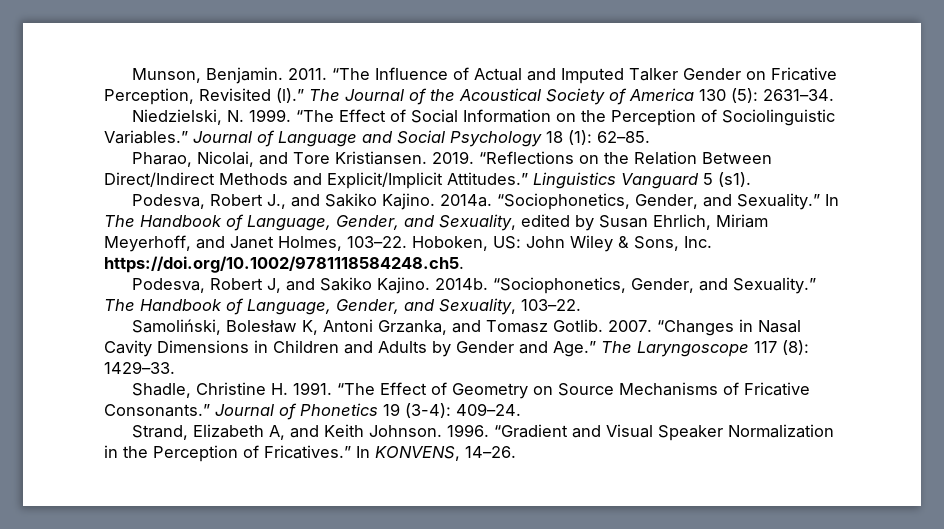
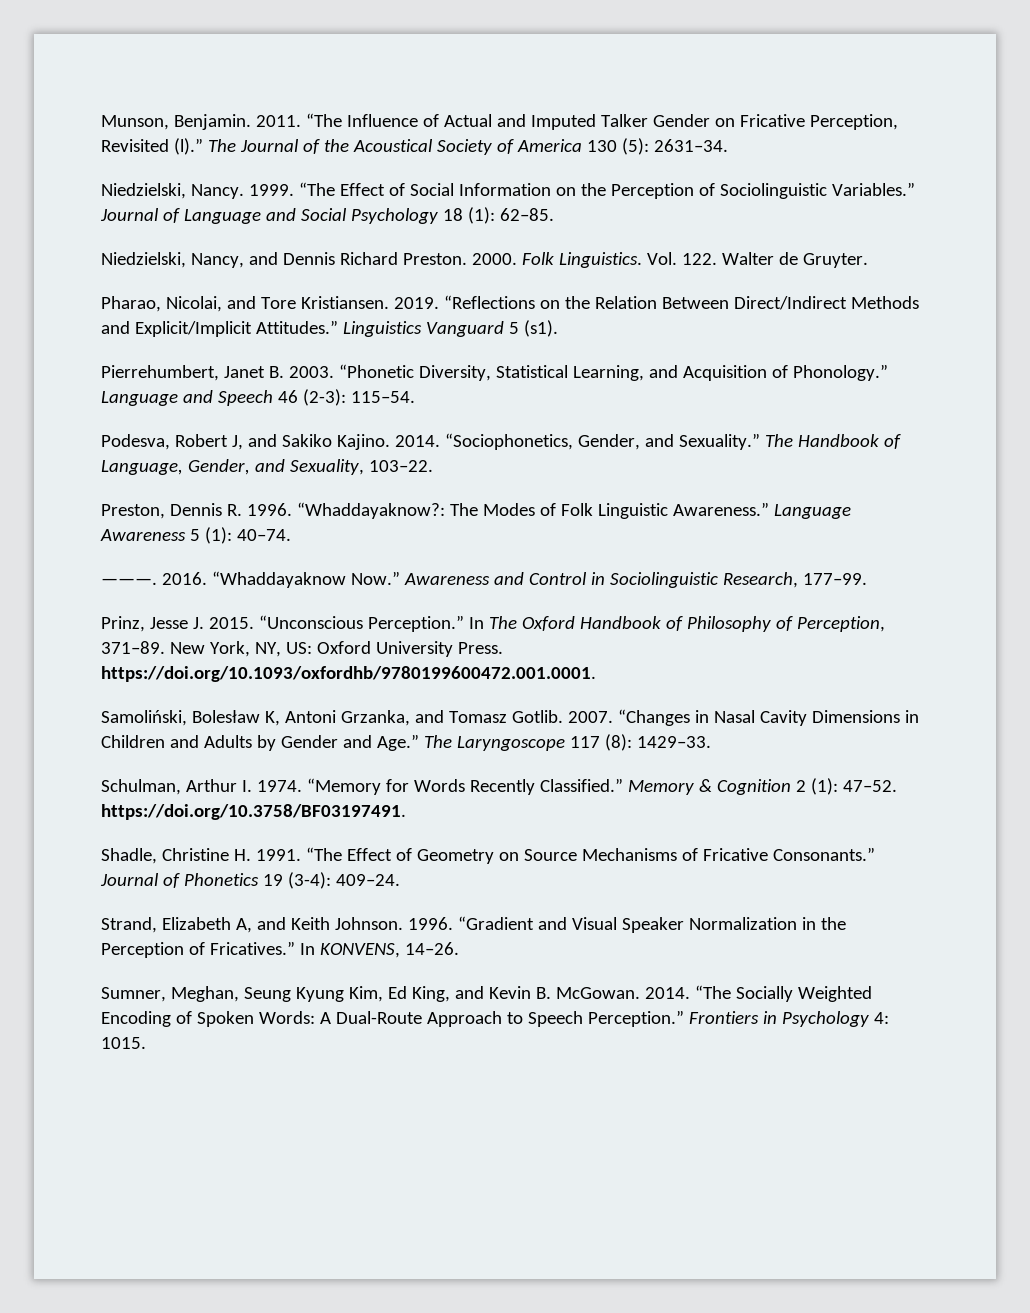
[227,110,245,122] N. -> [190,184,244,199] Nancy.
(650, 137) none -> [101,252,868,268] // Niedzielski, Nancy, and Dennis Richard Preston. 2000. Folk Linguistics. Vol. 122. Walter de Gruyter.
[132,193,840,210] [104,214,768,231] [104,235,712,252] [104,256,464,273] Podesva, Robert J., and Sakiko Kajino. 2014a. “Sociophonetics, Gender, and Sexuality.” In The Handbook of Language, Gender, and Sexuality, edited by Susan Ehrlich, Miriam Meyerhoff, and Janet Holmes, 103–22. Hoboken, US: John Wiley & Sons, Inc. https://doi.org/10.1002/9781118584248.ch5. -> [101,364,888,381] [101,389,415,406] Pierrehumbert, Janet B. 2003. “Phonetic Diversity, Statistical Learning, and Acquisition of Phonology.” Language and Speech 46 (2-3): 115–54.
[435,278,489,290] 2014b. -> [394,435,440,447] 2014.
(581, 305) none -> [101,502,851,519] [100,527,291,544] [101,571,867,588] [101,615,885,632] [101,641,503,657] [101,666,596,682] // Preston, Dennis R. 1996. “Whaddayaknow?: The Modes of Folk Linguistic Awareness.” Language Awareness 5 (1): 40–74. // ———. 2016. “Whaddayaknow Now.” Awareness and Control in Sociolinguistic Research, 177–99. // Prinz, Jesse J. 2015. “Unconscious Perception.” In The Oxford Handbook of Philosophy of Perception, 371–89. New York, NY, US: Oxford University Press. https://doi.org/10.1093/oxfordhb/9780199600472.001.0001.
(175, 367) none -> [101,778,897,795] [101,804,406,820] // Schulman, Arthur I. 1974. “Memory for Words Recently Classified.” Memory & Cognition 2 (1): 47–52. https://doi.org/10.3758/BF03197491.
(516, 452) none -> [101,985,872,1002] [101,1010,889,1027] [101,1037,146,1049] // Sumner, Meghan, Seung Kyung Kim, Ed King, and Kevin B. McGowan. 2014. “The Socially Weighted Encoding of Spoken Words: A Dual-Route Approach to Speech Perception.” Frontiers in Psychology 4: 1015.

